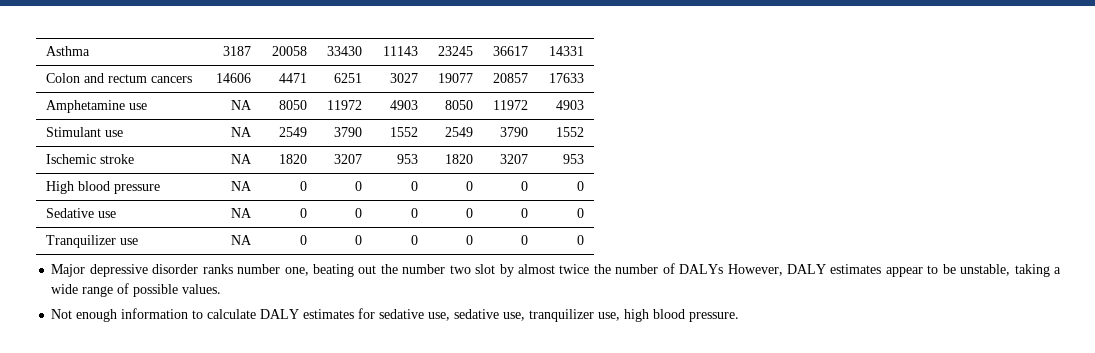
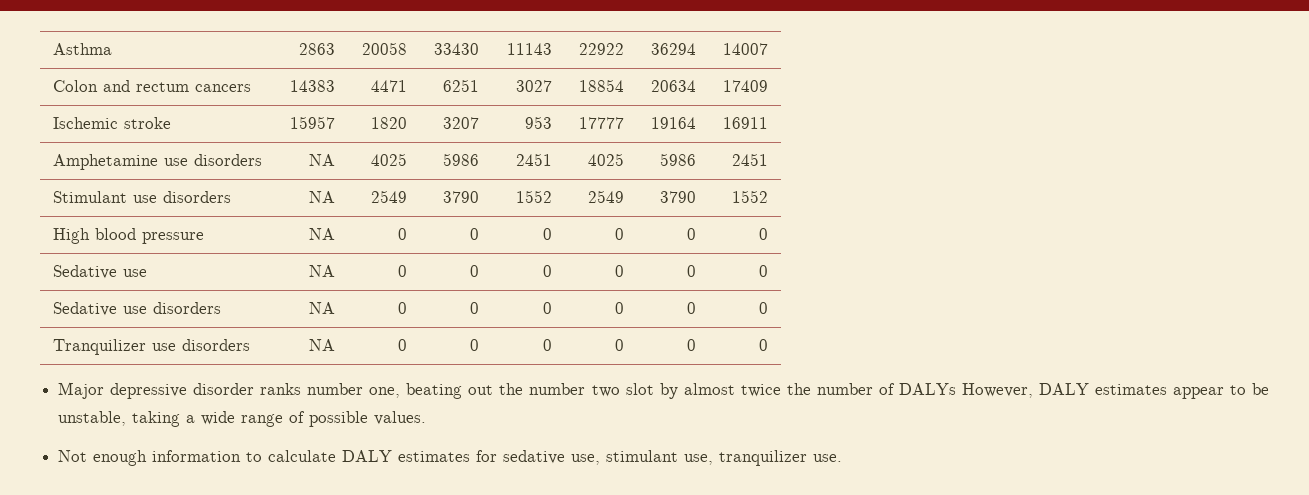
[223,46,252,56] 3187 -> [298,43,335,55] 2863
[438,46,474,56] [493,46,529,56] [549,46,585,56] 23245 | 36617 | 14331 -> [578,43,624,55] [650,43,696,55] [722,43,768,55] 22922 | 36294 | 14007
[216,73,252,83] 14606 -> [289,80,335,92] 14383
[438,73,474,83] [493,73,529,83] [549,73,585,83] 19077 | 20857 | 17633 -> [578,79,624,92] [650,80,696,92] [722,80,768,92] [53,117,172,129] [289,116,335,129] [370,117,407,129] [442,117,479,129] [524,116,552,129] [578,117,624,129] [650,117,696,129] [722,117,768,129] 18854 | 20634 | 17409 // Ischemic stroke | 15957 | 1820 | 3207 | 953 | 17777 | 19164 | 16911
[231,100,253,110] [279,100,308,110] [327,100,363,110] [390,100,419,110] [445,100,474,110] [493,100,529,110] [556,100,585,110] | NA | 8050 | 11972 | 4903 | 8050 | 11972 | 4903 -> [194,154,263,166] [308,154,335,166] [370,153,407,166] [442,153,479,166] [515,153,552,166] [587,153,624,166] [659,153,696,166] [731,153,768,166] disorders | NA | 4025 | 5986 | 2451 | 4025 | 5986 | 2451
(123, 133) none -> [163,191,232,203] disorders
[45,154,134,164] [231,154,253,164] [279,154,308,164] [334,154,363,164] [397,154,419,164] [445,154,474,164] [500,154,529,164] [563,154,585,164] // Ischemic stroke | NA | 1820 | 3207 | 953 | 1820 | 3207 | 953 -> (768, 196) none
(585, 213) none -> [53,302,222,316] [308,302,335,314] [397,302,407,314] [469,302,479,314] [542,302,552,314] [614,302,624,314] [686,302,696,314] [758,302,768,314] // Sedative use disorders | NA | 0 | 0 | 0 | 0 | 0 | 0
(138, 241) none -> [182,339,251,351] disorders
[454,309,500,319] sedative -> [606,450,679,462] stimulant
[598,309,740,322] use, high blood pressure. -> [813,454,843,462] use.

